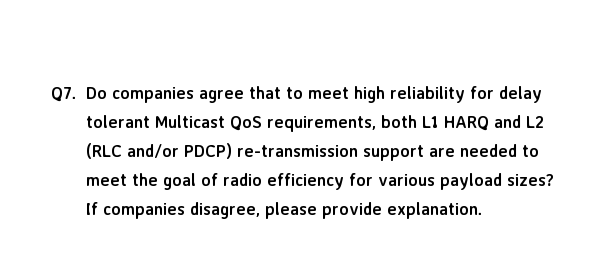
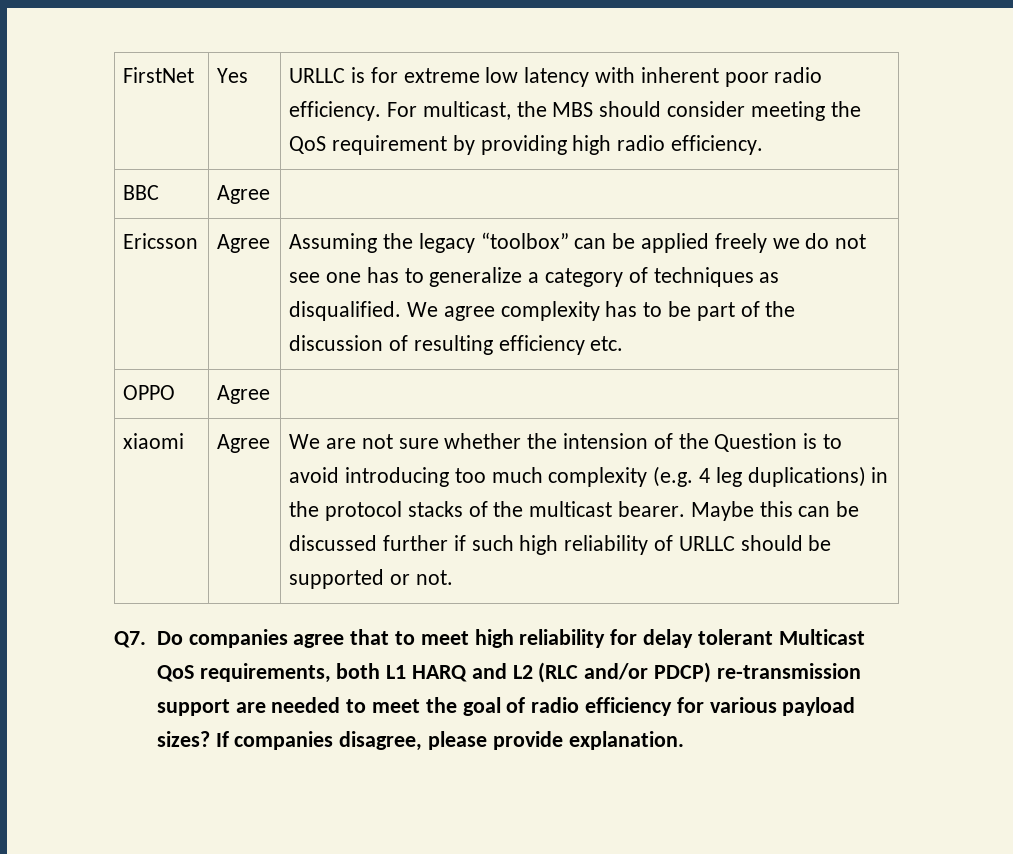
(51, 94) none -> [123,67,195,83] [217,68,249,83] [289,67,823,87] [289,101,861,121] [289,135,764,155] [123,185,160,200] [217,185,271,204] [123,233,199,249] [217,234,271,253] [289,232,867,253] [289,267,780,287] [289,301,796,321] [289,335,624,355] [123,385,176,400] [217,385,271,404] [123,433,185,449] [217,434,271,453] [289,433,843,452] [289,466,889,487] [289,501,860,521] [289,535,832,555] [289,569,453,589] FirstNet | Yes | URLLC is for extreme low latency with inherent poor radio efficiency. For multicast, the MBS should consider meeting the QoS requirement by providing high radio efficiency. // BBC | Agree | // Ericsson | Agree | Assuming the legacy “toolbox” can be applied freely we do not see one has to generalize a category of techniques as disqualified. We agree complexity has to be part of the discussion of resulting efficiency etc. // OPPO | Agree | // xiaomi | Agree | We are not sure whether the intension of the Question is to avoid introducing too much complexity (e.g. 4 leg duplications) in the protocol stacks of the multicast bearer. Maybe this can be discussed further if such high reliability of URLLC should be supported or not. //

